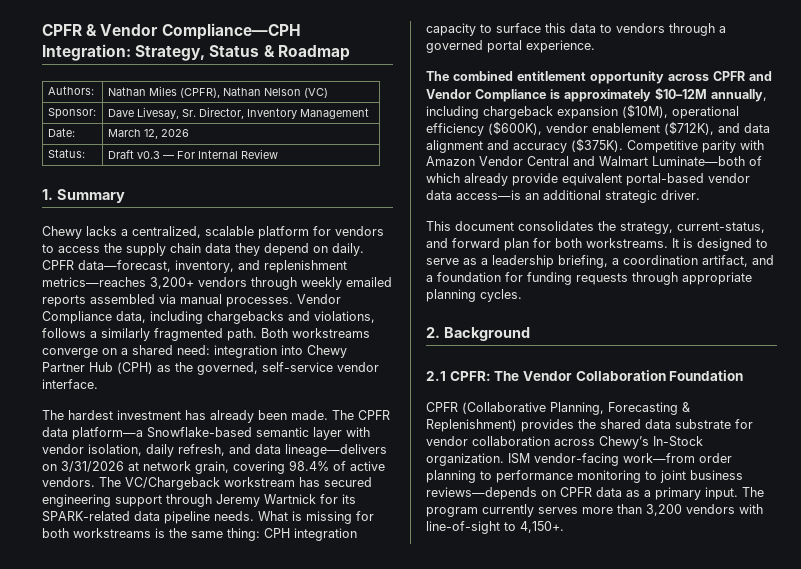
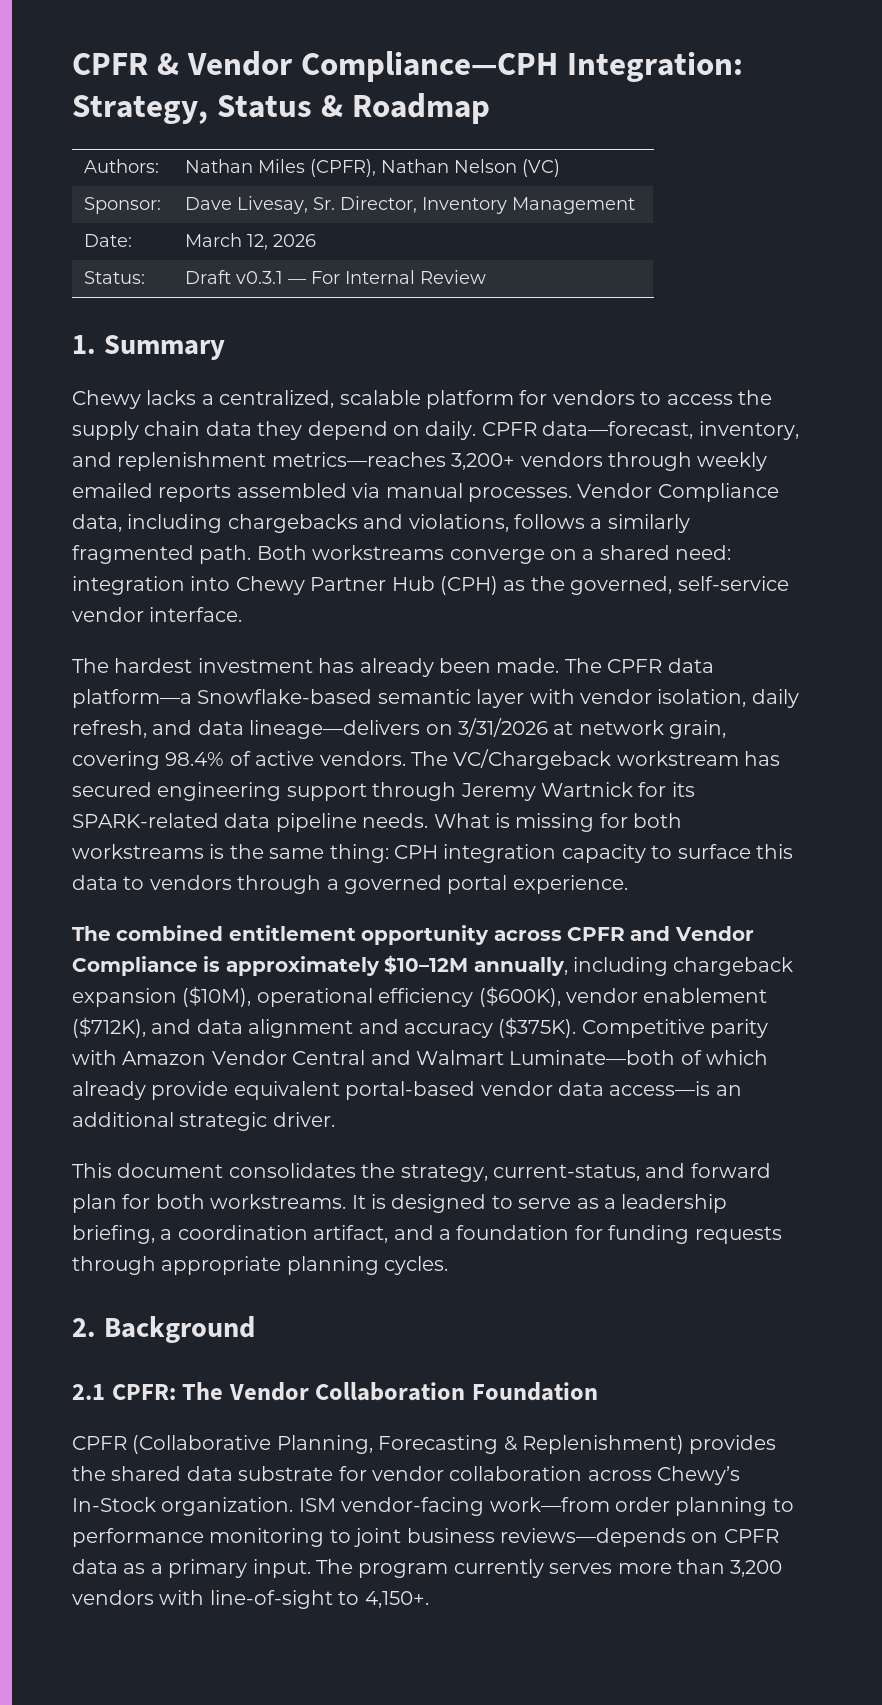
[136,151,160,159] v0.3 -> [235,271,283,284] v0.3.1

